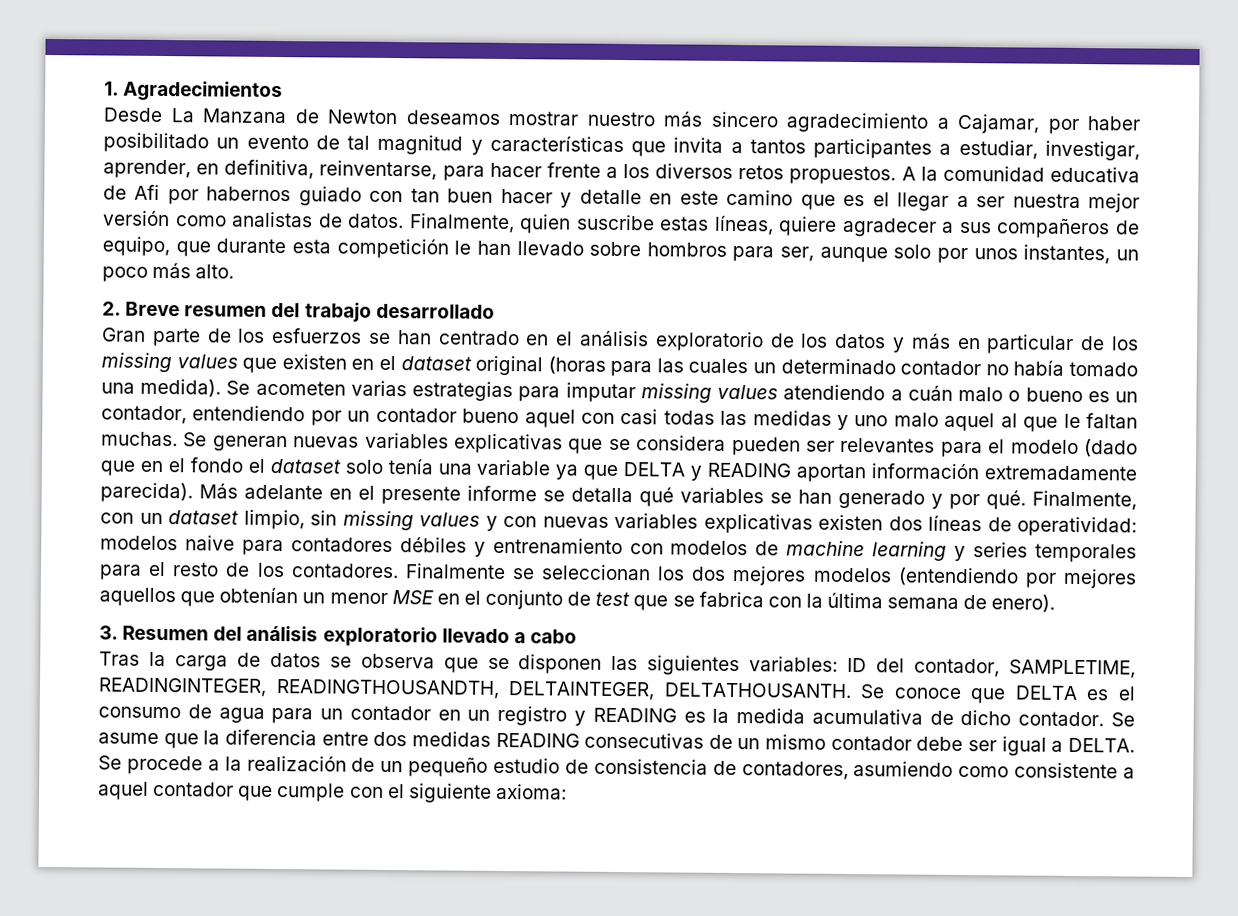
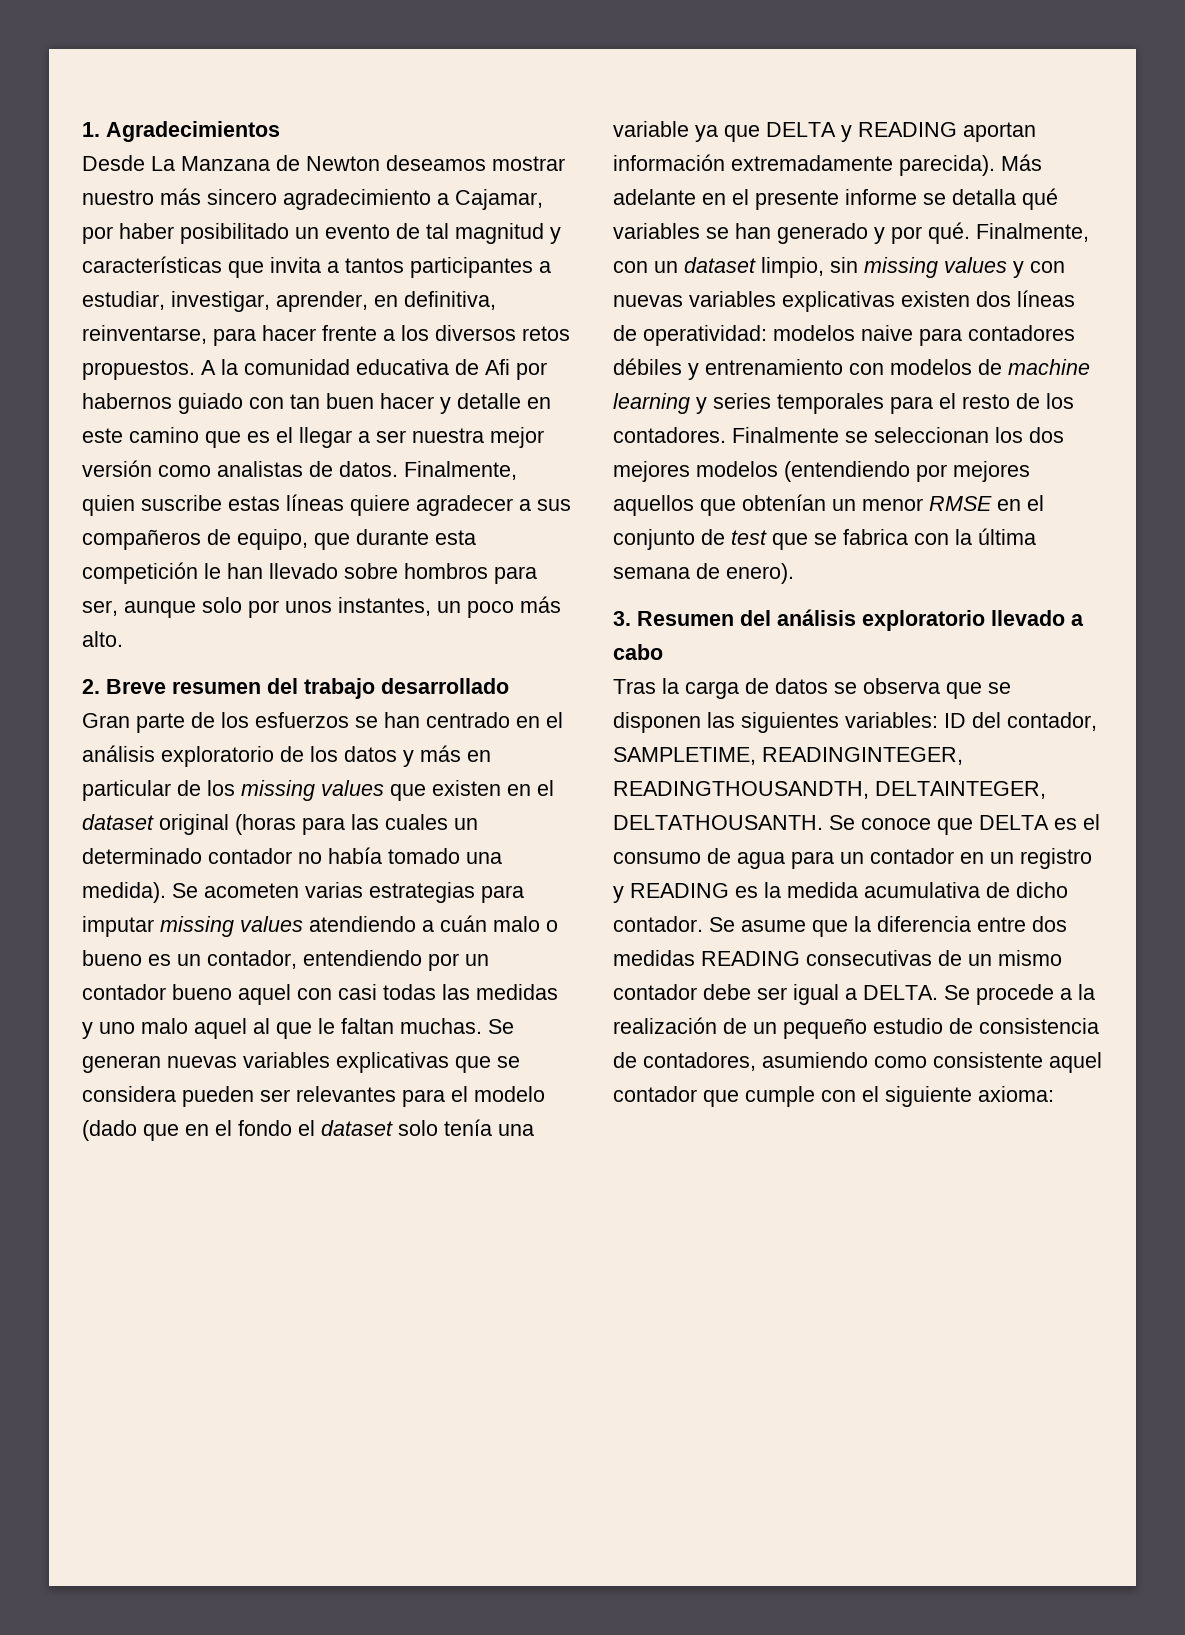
[713,214,774,236] líneas, -> [286,494,344,511] líneas
[391,590,434,605] MSE -> [929,496,992,511] RMSE
[1123,767,1135,779] a -> (1043, 1060) none

